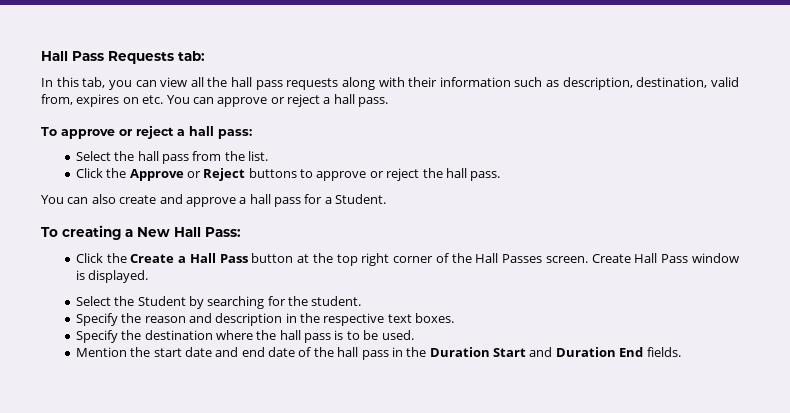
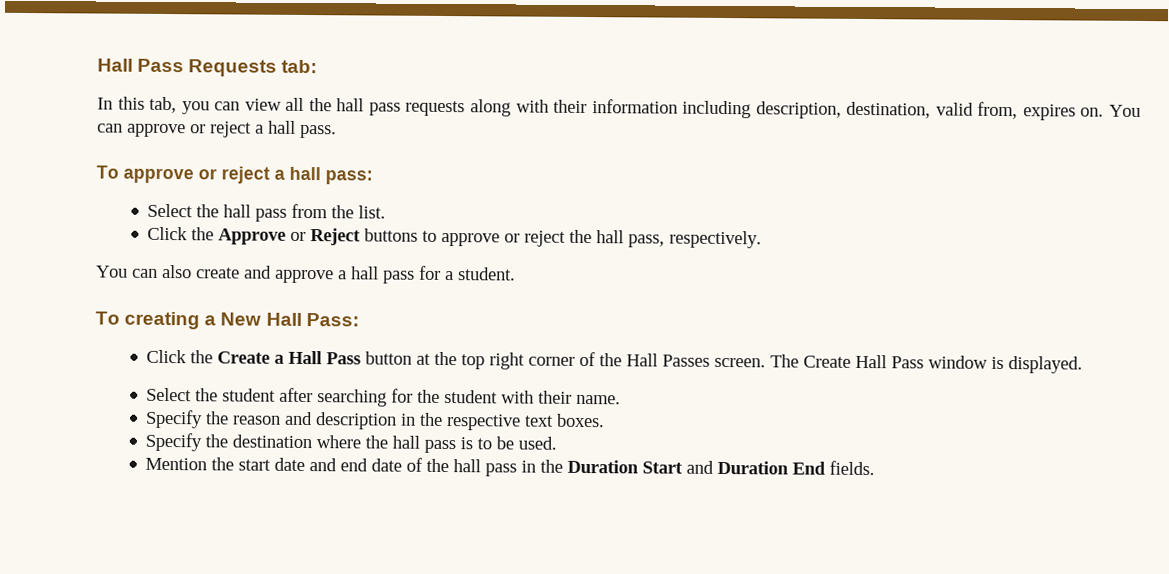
[514,77,560,87] such as -> [682,100,752,119] including
[122,95,164,104] on etc. -> [1080,107,1105,117] on.
[470,171,501,181] pass. -> [628,230,763,249] pass, respectively.
[335,194,387,204] Student. -> [458,267,516,281] student.
(588, 259) none -> [770,354,800,368] The
[137,296,204,309] Student by -> [222,387,314,403] student after
[311,296,362,306] student. -> [444,389,622,405] student with their name.

